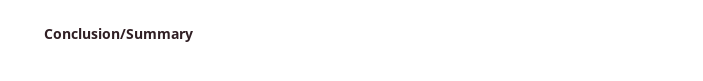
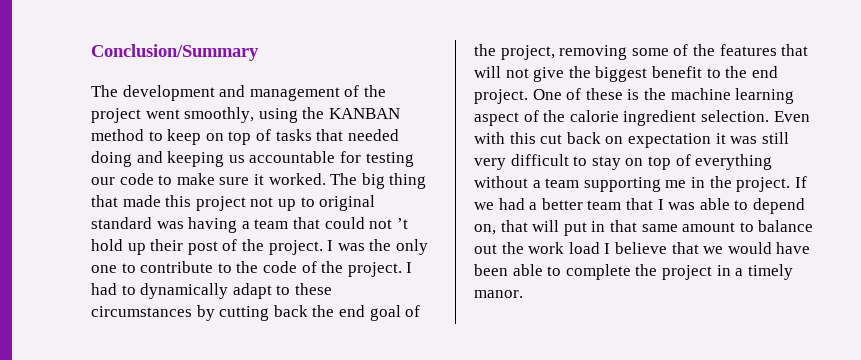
(193, 35) none -> [91,85,386,101] [91,107,400,123] [91,129,399,145] [91,151,414,167] [91,173,427,189] [91,195,376,211] [91,217,408,233] [91,239,428,255] [91,261,413,277] [91,283,332,299] [91,305,421,321] [474,44,809,60] [474,66,778,82] [474,88,795,104] [474,110,810,126] [474,132,789,148] [474,154,773,170] [474,176,807,192] [474,198,805,214] [474,220,814,236] [474,242,811,254] [474,264,793,280] [474,290,523,298] // The development and management of the project went smoothly, using the KANBAN method to keep on top of tasks that needed doing and keeping us accountable for testing our code to make sure it worked. The big thing that made this project not up to original standard was having a team that could not ’t hold up their post of the project. I was the only one to contribute to the code of the project. I had to dynamically adapt to these circumstances by cutting back the end goal of the project, removing some of the features that will not give the biggest benefit to the end project. One of these is the machine learning aspect of the calorie ingredient selection. Even with this cut back on expectation it was still very difficult to stay on top of everything without a team supporting me in the project. If we had a better team that I was able to depend on, that will put in that same amount to balance out the work load I believe that we would have been able to complete the project in a timely manor.

